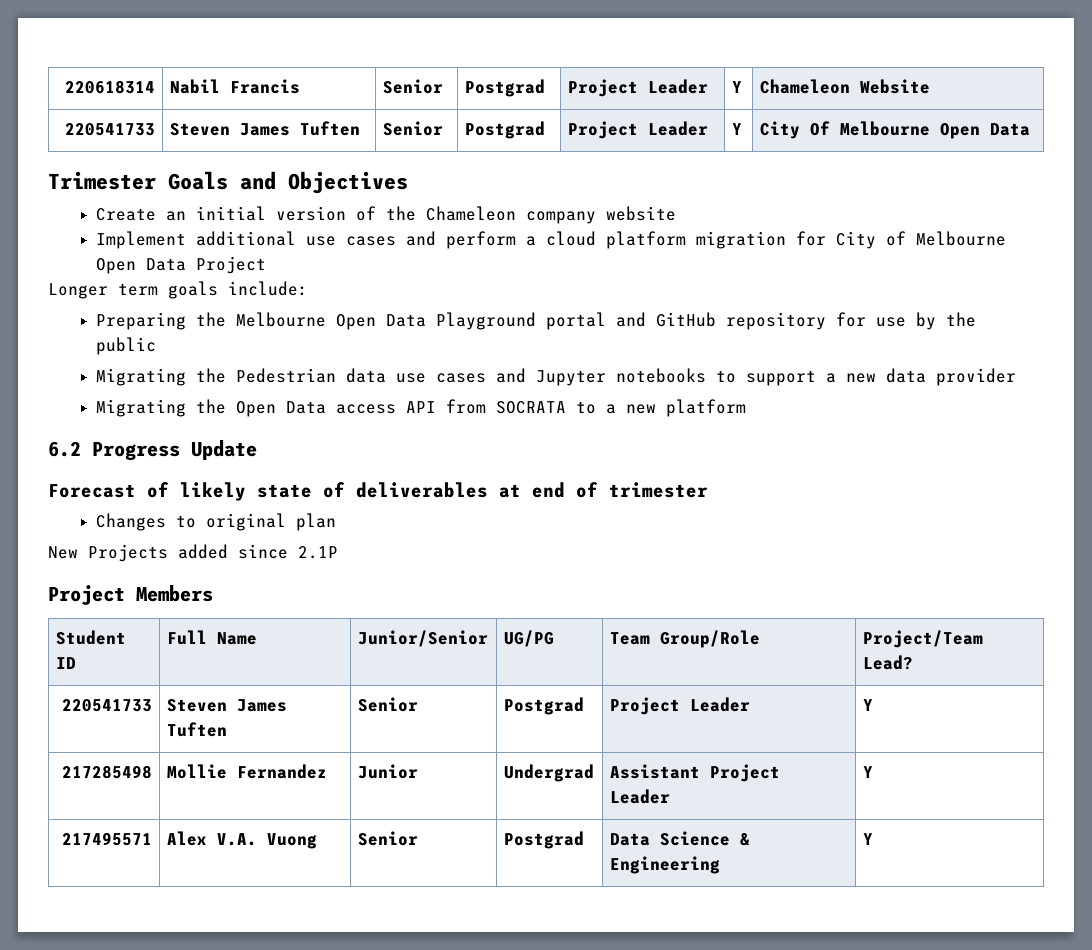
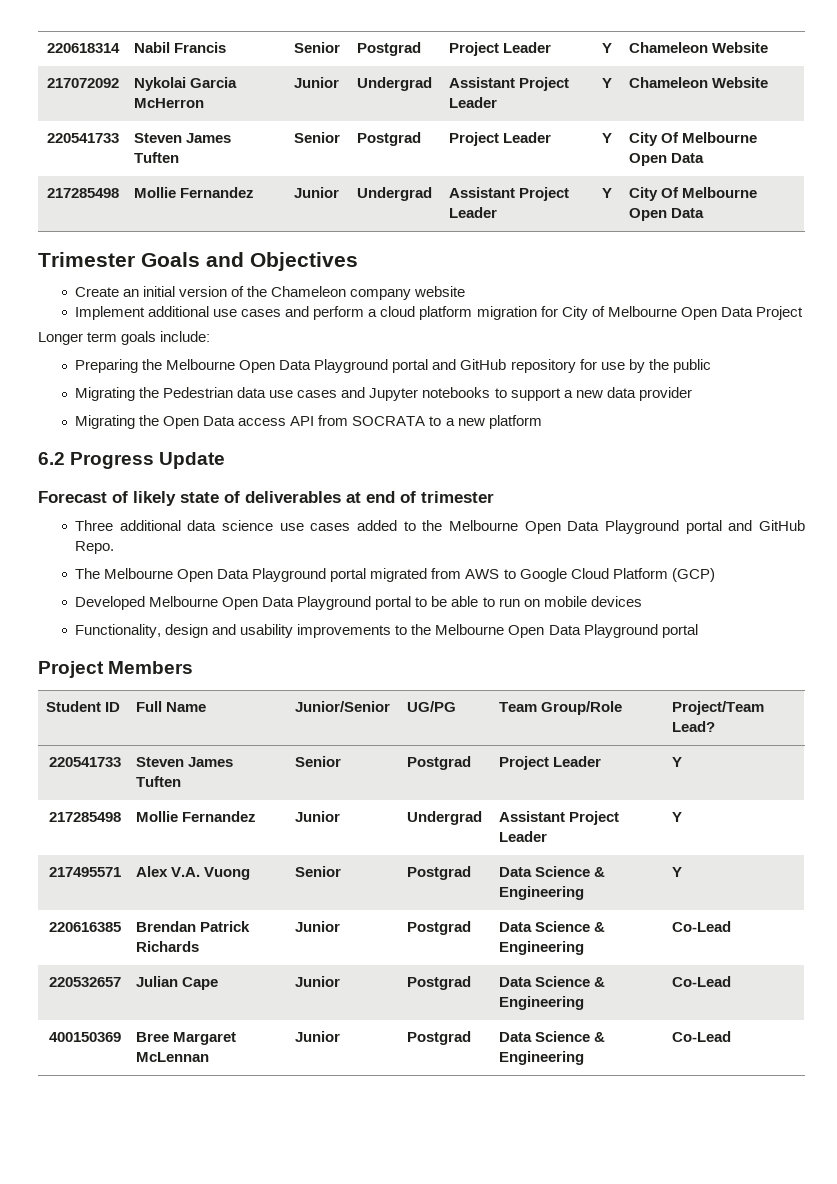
(930, 86) none -> [47,78,120,88] [133,77,238,91] [133,98,204,108] [293,77,339,88] [356,77,432,91] [448,77,570,91] [448,97,497,108] [601,78,612,88] [628,77,769,88] // 217072092 | Nykolai Garcia McHerron | Junior | Undergrad | Assistant Project Leader | Y | Chameleon Website
(1030, 129) none -> [47,188,120,198] [133,187,255,198] [293,187,339,198] [356,187,432,201] [448,187,570,201] [448,207,497,218] [601,188,612,198] [628,187,758,201] [628,208,705,221] // 217285498 | Mollie Fernandez | Junior | Undergrad | Assistant Project Leader | Y | City Of Melbourne Open Data
[95,513,336,531] [48,544,338,562] Changes to original plan // New Projects added since 2.1P -> [75,520,805,534] [75,541,115,554] [75,568,715,582] [75,596,642,610] [75,624,698,638] Three additional data science use cases added to the Melbourne Open Data Playground portal and GitHub Repo. // The Melbourne Open Data Playground portal migrated from AWS to Google Cloud Platform (GCP) // Developed Melbourne Open Data Playground portal to be able to run on mobile devices // Functionality, design and usability improvements to the Melbourne Open Data Playground portal
(873, 839) none -> [49,922,122,932] [135,921,251,932] [135,941,199,952] [294,921,340,932] [406,921,471,935] [498,921,606,932] [498,941,584,955] [671,921,731,932] [49,977,122,987] [135,976,219,990] [294,976,340,987] [406,976,471,990] [498,976,606,987] [498,996,584,1010] [671,976,731,987] [49,1032,122,1042] [135,1032,237,1045] [135,1052,209,1062] [294,1031,340,1042] [406,1031,471,1045] [498,1031,606,1042] [498,1051,584,1065] [671,1031,731,1042] // 220616385 | Brendan Patrick Richards | Junior | Postgrad | Data Science & Engineering | Co-Lead // 220532657 | Julian Cape | Junior | Postgrad | Data Science & Engineering | Co-Lead // 400150369 | Bree Margaret McLennan | Junior | Postgrad | Data Science & Engineering | Co-Lead

